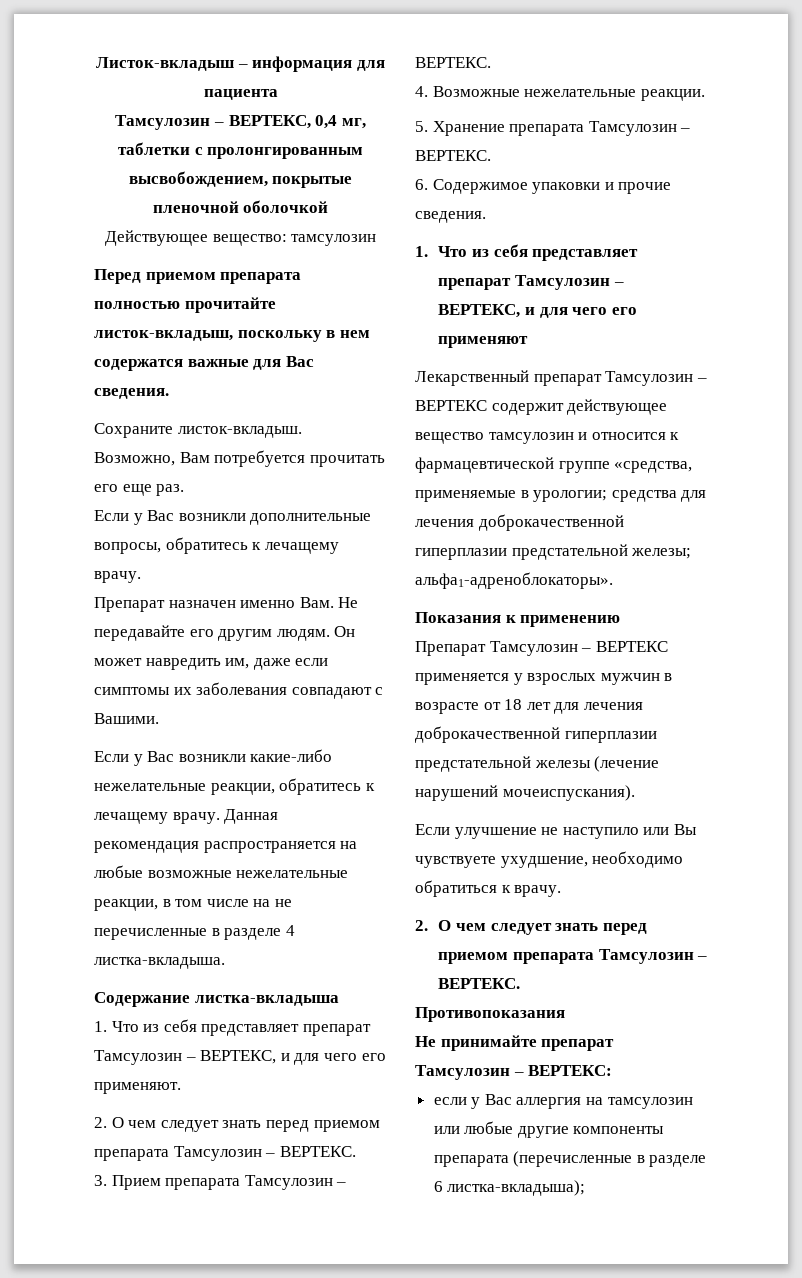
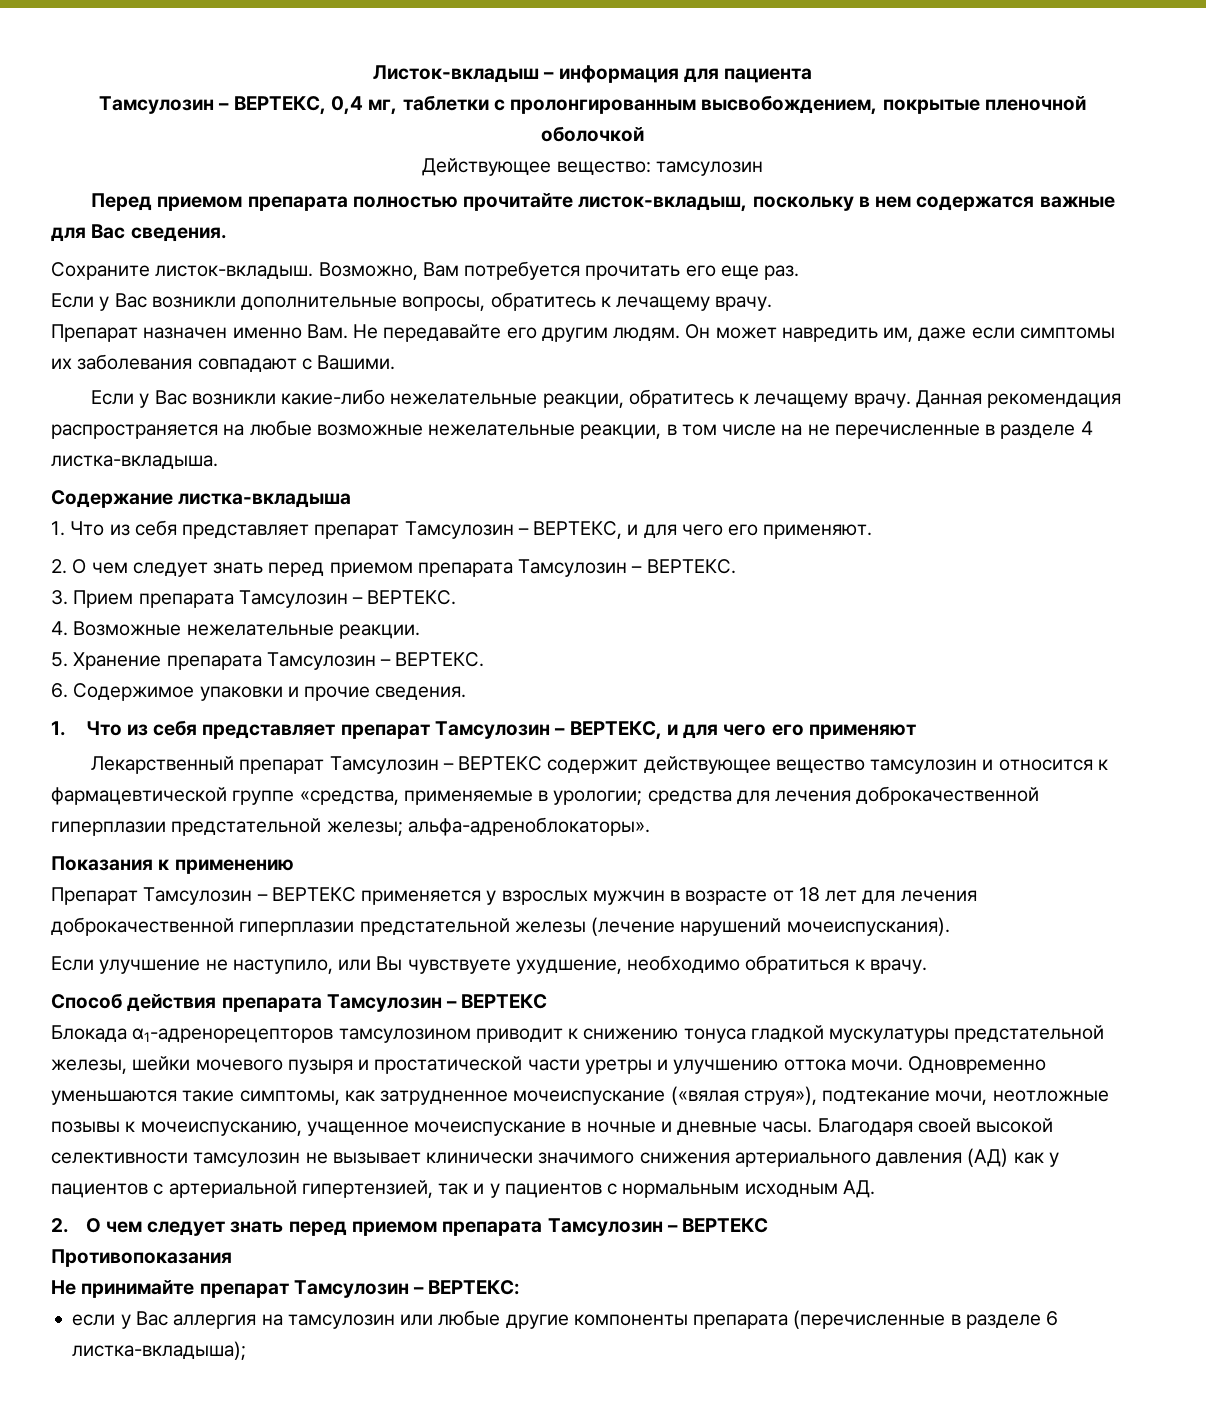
[415,572,613,589] альфа1-адреноблокаторы». -> [407,817,650,836] альфа-адреноблокаторы».
[562,827,639,839] наступило -> [232,959,333,974] наступило,
(562, 891) none -> [51,993,548,1012] [51,1025,1105,1043] [51,1056,1047,1074] [51,1086,1109,1105] [51,1118,1054,1136] [51,1148,1059,1167] [51,1180,875,1198] // Способ действия препарата Тамсулозин – ВЕРТЕКС // Блокада α1-адренорецепторов тамсулозином приводит к снижению тонуса гладкой мускулатуры предстательной железы, шейки мочевого пузыря и простатической части уретры и улучшению оттока мочи. Одновременно уменьшаются такие симптомы, как затрудненное мочеиспускание («вялая струя»), подтекание мочи, неотложные позывы к мочеиспусканию, учащенное мочеиспускание в ночные и дневные часы. Благодаря своей высокой селективности тамсулозин не вызывает клинически значимого снижения артериального давления (АД) как у пациентов с артериальной гипертензией, так и у пациентов с нормальным исходным АД.
[438,978,521,989] ВЕРТЕКС. -> [682,1218,769,1233] ВЕРТЕКС

